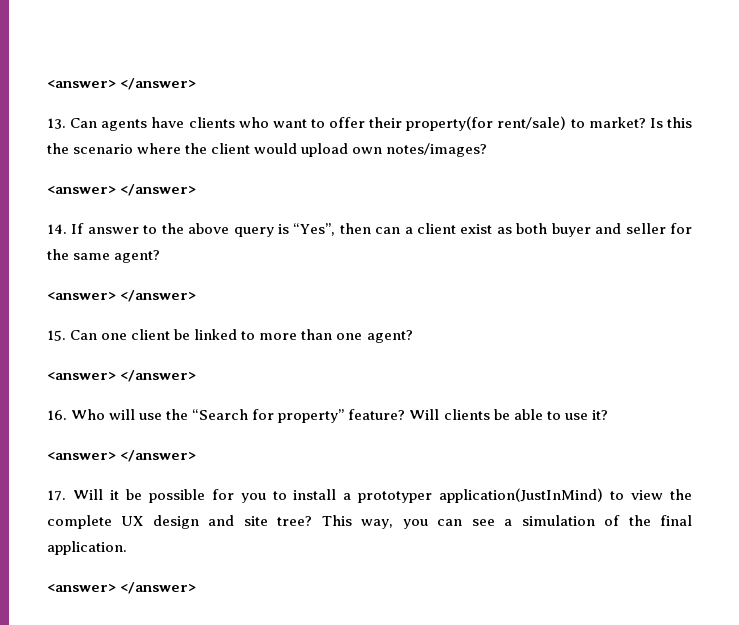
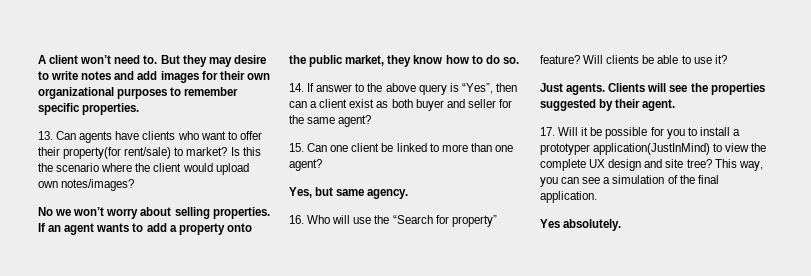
[47,78,197,90] <answer> </answer> -> [38,55,266,67] [38,71,270,83] [38,87,239,99] [38,103,140,115] A client won’t need to. But they may desire to write notes and add images for their own organizational purposes to remember specific properties.
[47,184,197,196] <answer> </answer> -> [38,207,270,219] [38,223,252,235] [289,55,519,67] No we won’t worry about selling properties. If an agent wants to add a property onto the public market, they know how to do so.
[47,290,197,302] // <answer> </answer> -> (372, 121) none
[47,370,197,382] <answer> </answer> -> [289,187,409,199] Yes, but same agency.
[47,450,197,462] <answer> </answer> -> [540,83,765,95] [540,99,676,111] Just agents. Clients will see the properties suggested by their agent.
[47,582,197,594] <answer> </answer> -> [540,219,622,231] Yes absolutely.

